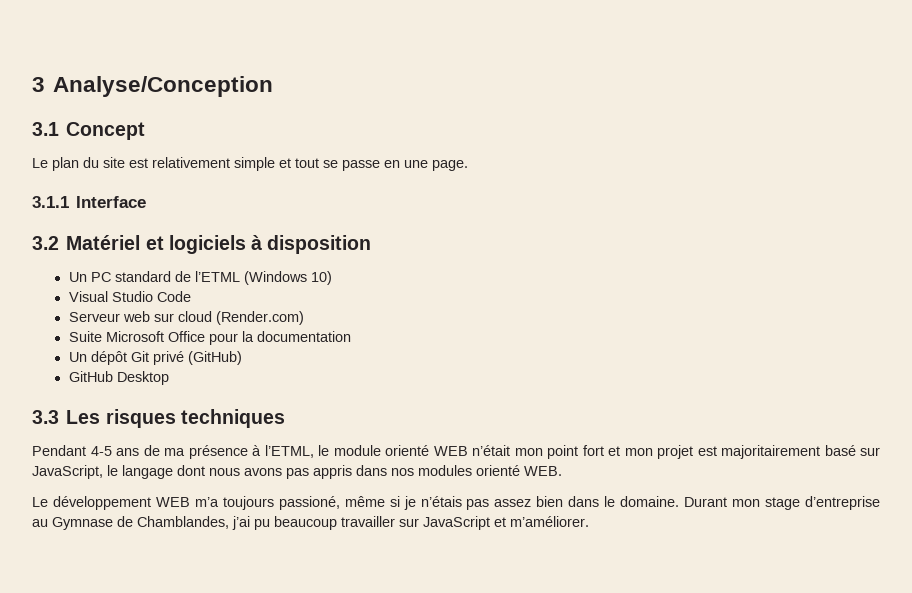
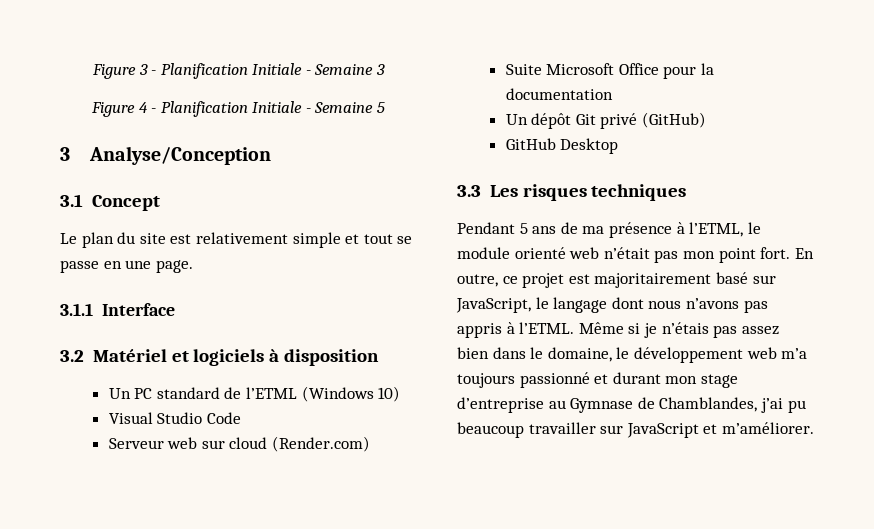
(32, 84) none -> [91,63,386,79] [90,101,386,117] Figure 3 - Planification Initiale - Semaine 3 // Figure 4 - Planification Initiale - Semaine 5 //
[90,446,112,456] 4-5 -> [519,223,528,234] 5
[433,445,653,459] WEB n’était mon point fort et mon -> [569,247,814,263] [457,274,518,287] web n’était pas mon point fort. En outre, ce
[244,468,282,476] avons -> [685,298,739,309] n’avons
[356,465,562,476] [32,496,385,510] dans nos modules orienté WEB. // Le développement WEB m’a toujours passioné, même -> [506,322,624,334] à l’ETML. Même
[620,496,728,507] domaine. Durant -> [547,347,808,363] [457,372,661,388] domaine, le développement web m’a toujours passionné et durant

